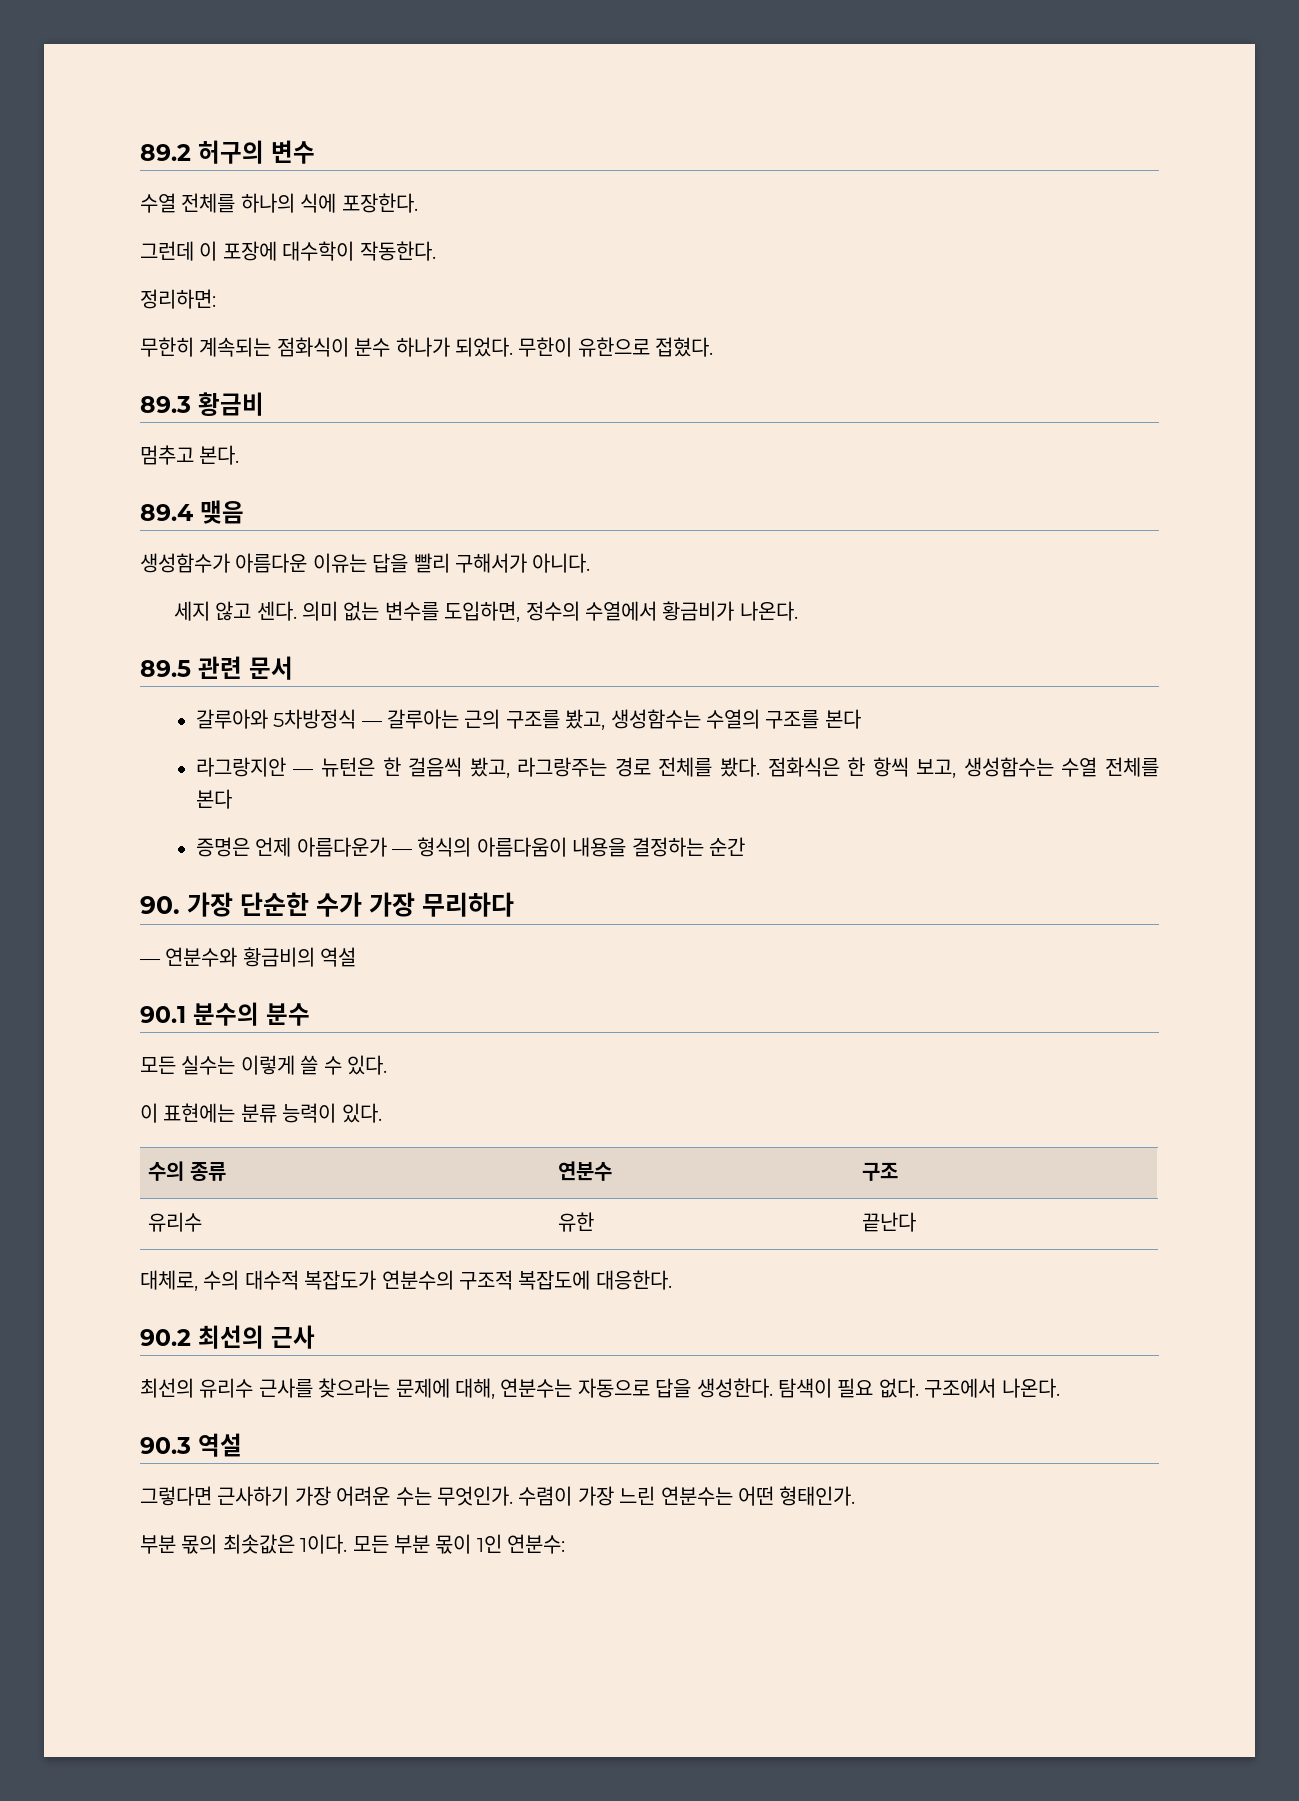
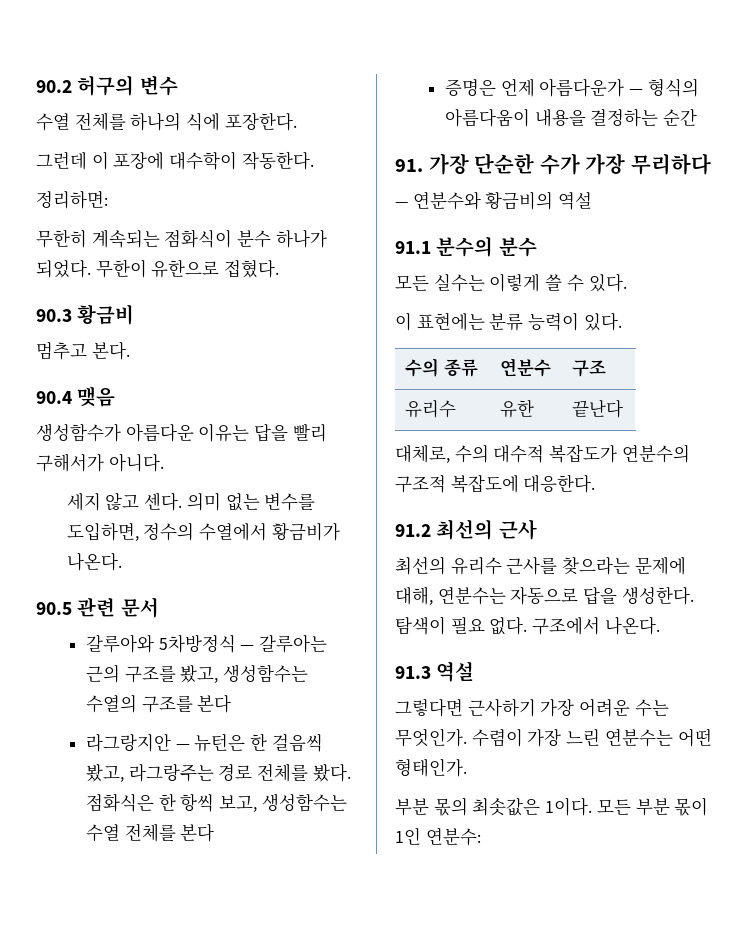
[140,144,191,161] 89.2 -> [36,80,72,93] 90.2
[140,396,191,413] 89.3 -> [36,309,72,322] 90.3
[140,504,193,521] 89.4 -> [36,391,72,404] 90.4
[140,660,191,677] 89.5 -> [36,602,72,615] 90.5
[140,896,180,914] 90. -> [395,159,423,172] 91.
[140,1006,186,1023] 90.1 -> [395,241,431,254] 91.1
[140,1329,191,1346] 90.2 -> [395,524,431,537] 91.2
[140,1437,191,1454] 90.3 -> [395,666,431,679] 91.3

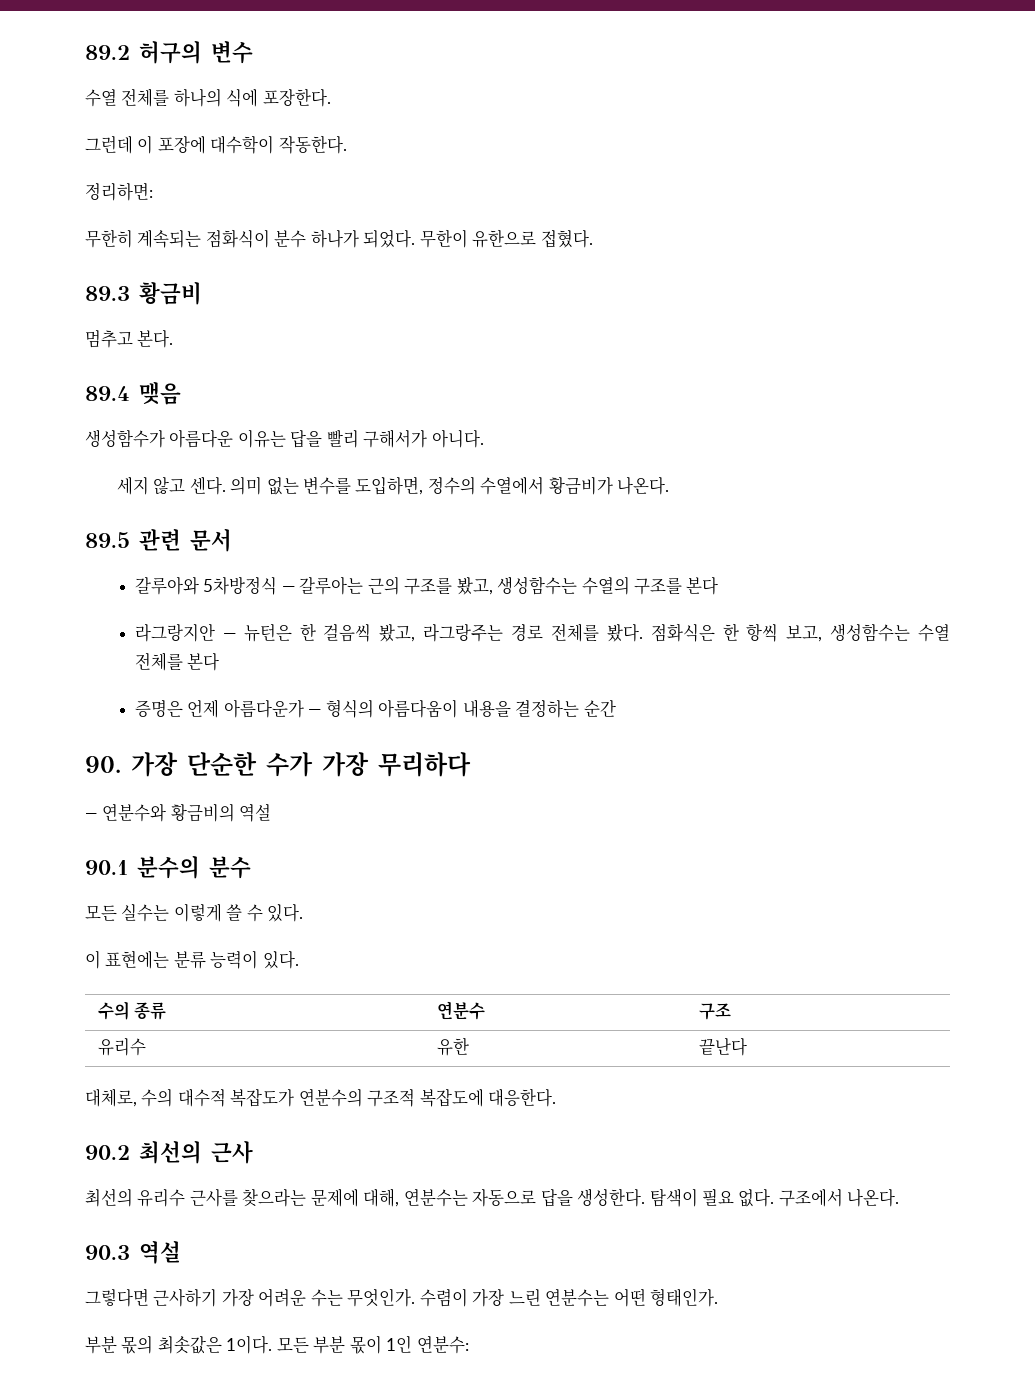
[36,80,72,93] 90.2 -> [85,45,130,60] 89.2
[36,309,72,322] 90.3 -> [85,286,130,301] 89.3
[36,391,72,404] 90.4 -> [85,386,130,401] 89.4
[36,602,72,615] 90.5 -> [85,532,130,548] 89.5
[395,159,423,172] 91. -> [85,756,121,773] 90.
[395,241,431,254] 91.1 -> [85,860,128,875] 90.1
[395,524,431,537] 91.2 -> [85,1145,130,1160] 90.2
[395,666,431,679] 91.3 -> [85,1245,130,1260] 90.3

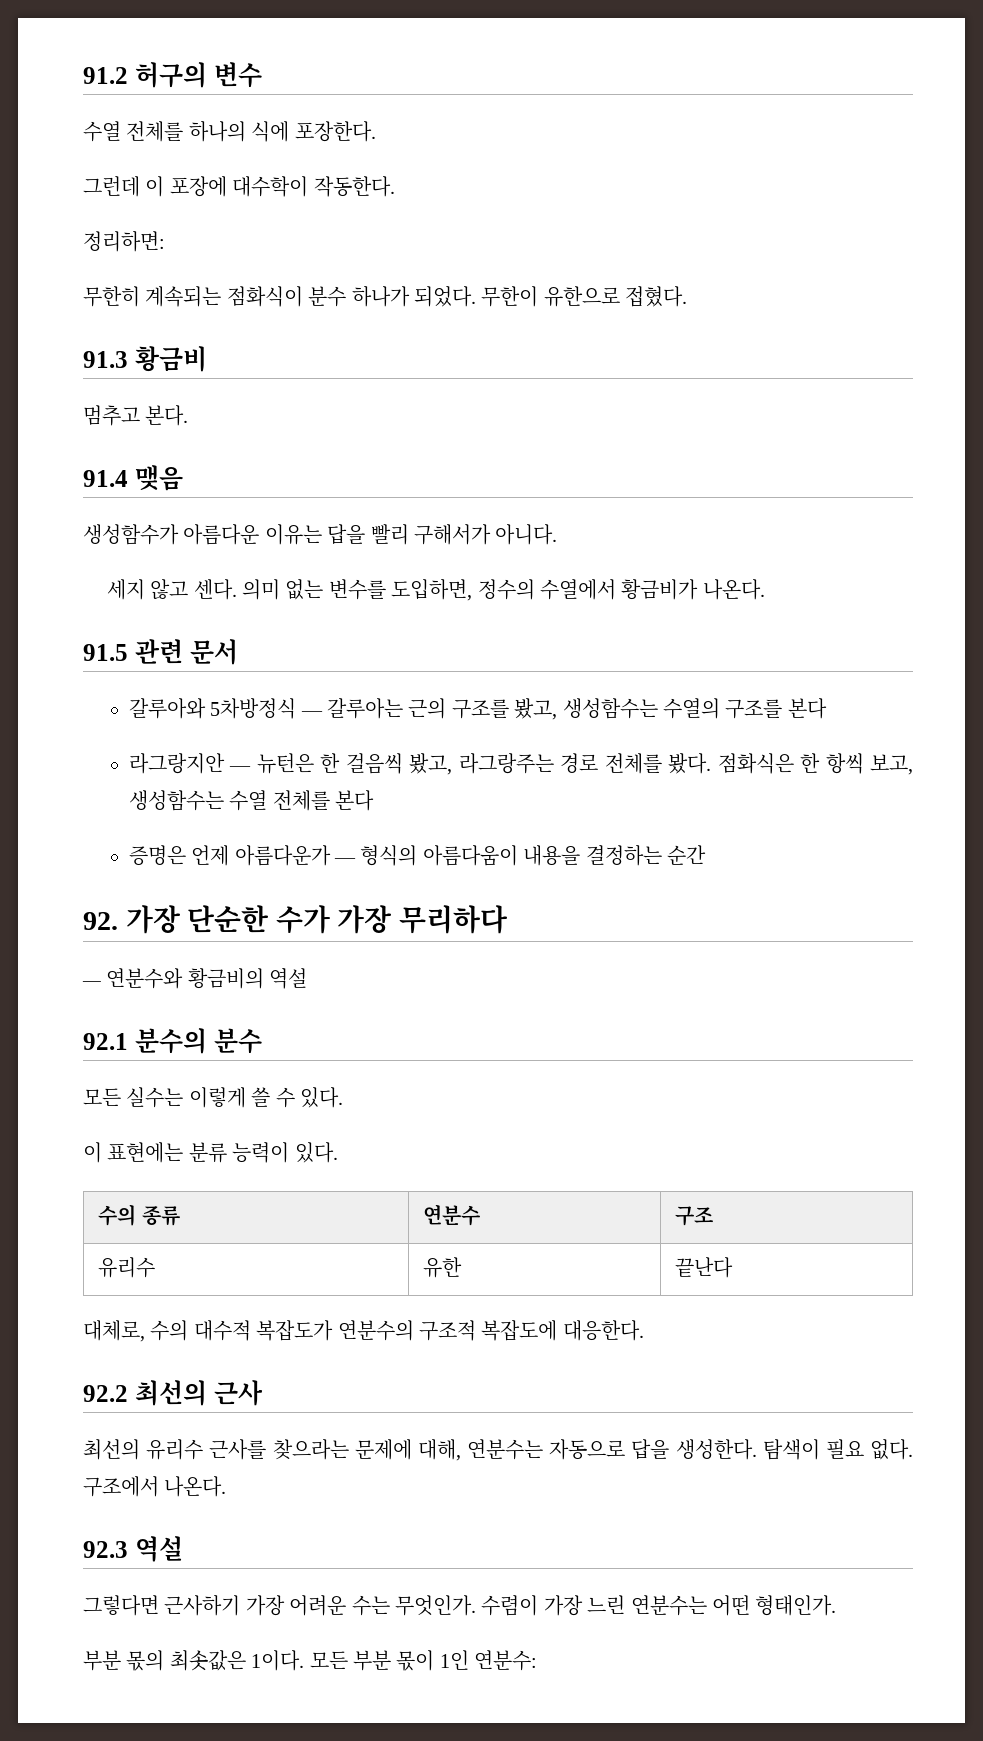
[85,45,130,60] 89.2 -> [83,67,128,84] 91.2
[85,286,130,301] 89.3 -> [83,351,128,368] 91.3
[85,386,130,401] 89.4 -> [83,470,128,487] 91.4
[85,532,130,548] 89.5 -> [83,644,128,661] 91.5
[85,756,121,773] 90. -> [83,912,118,930] 92.
[85,860,128,875] 90.1 -> [83,1033,128,1050] 92.1
[85,1145,130,1160] 90.2 -> [83,1385,128,1402] 92.2
[85,1245,130,1260] 90.3 -> [83,1541,128,1558] 92.3

